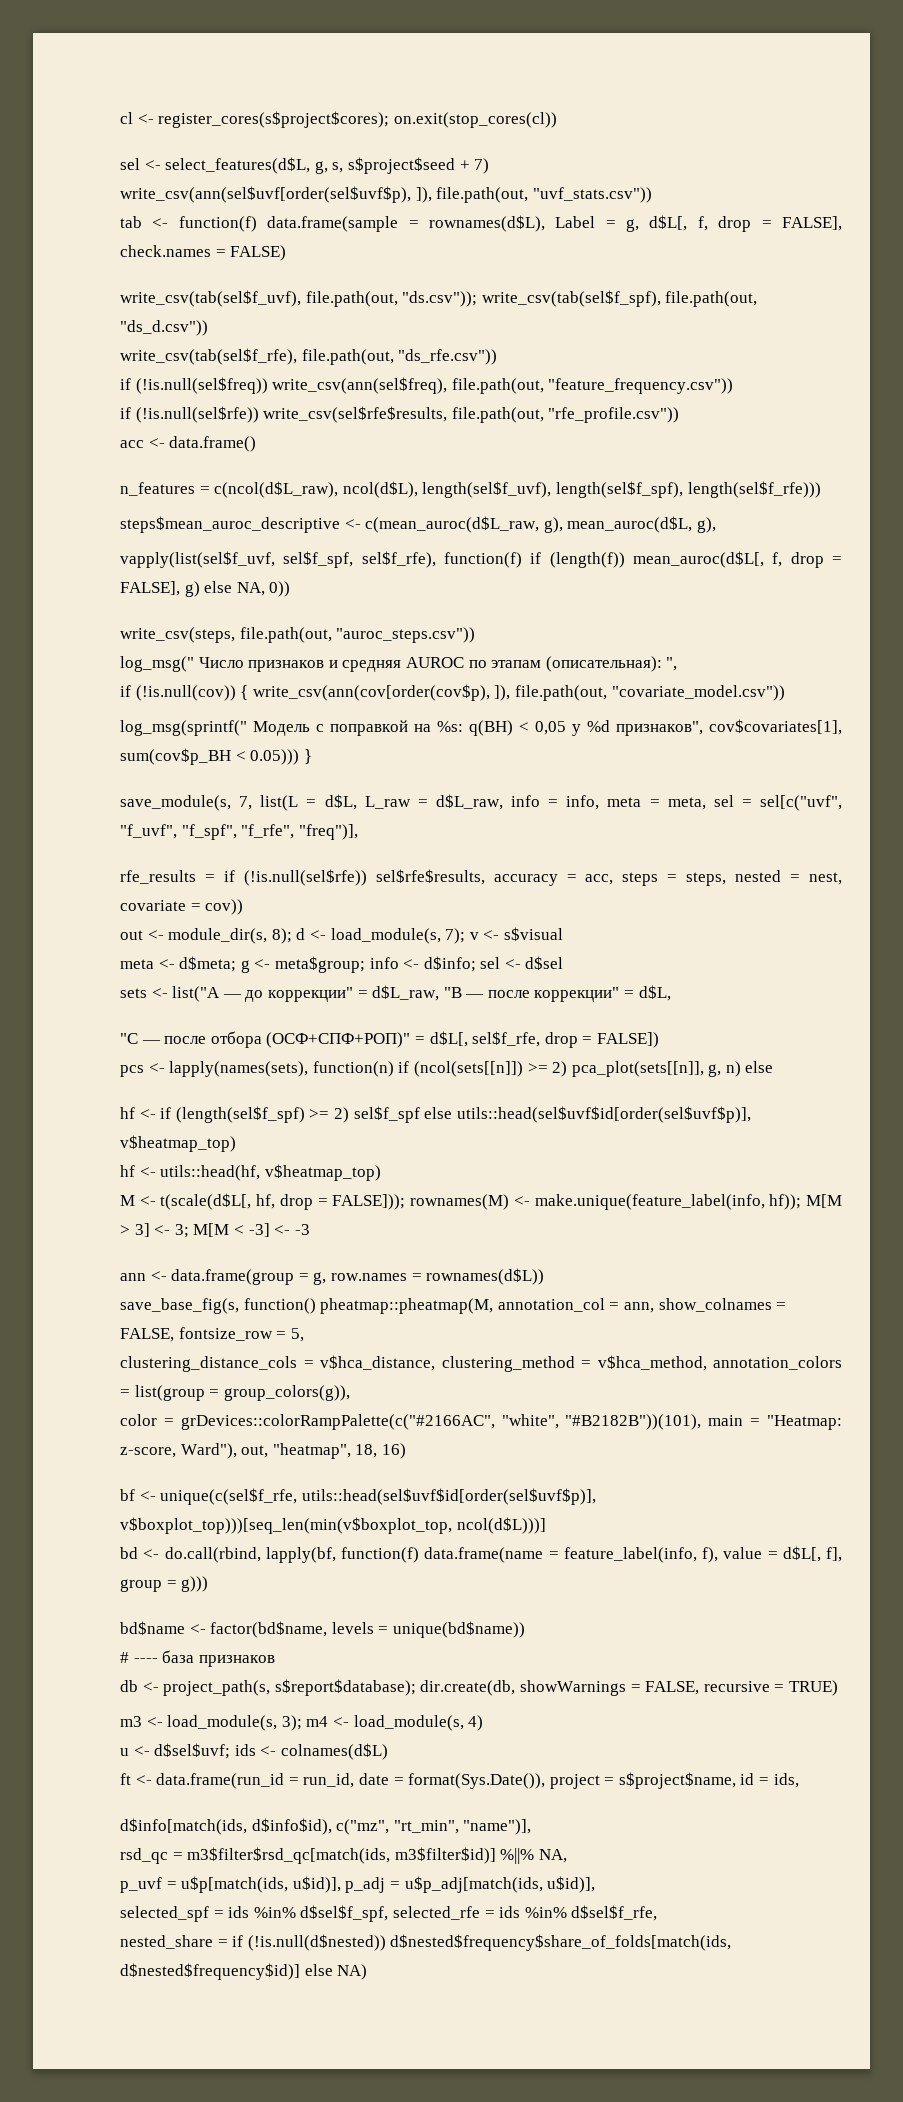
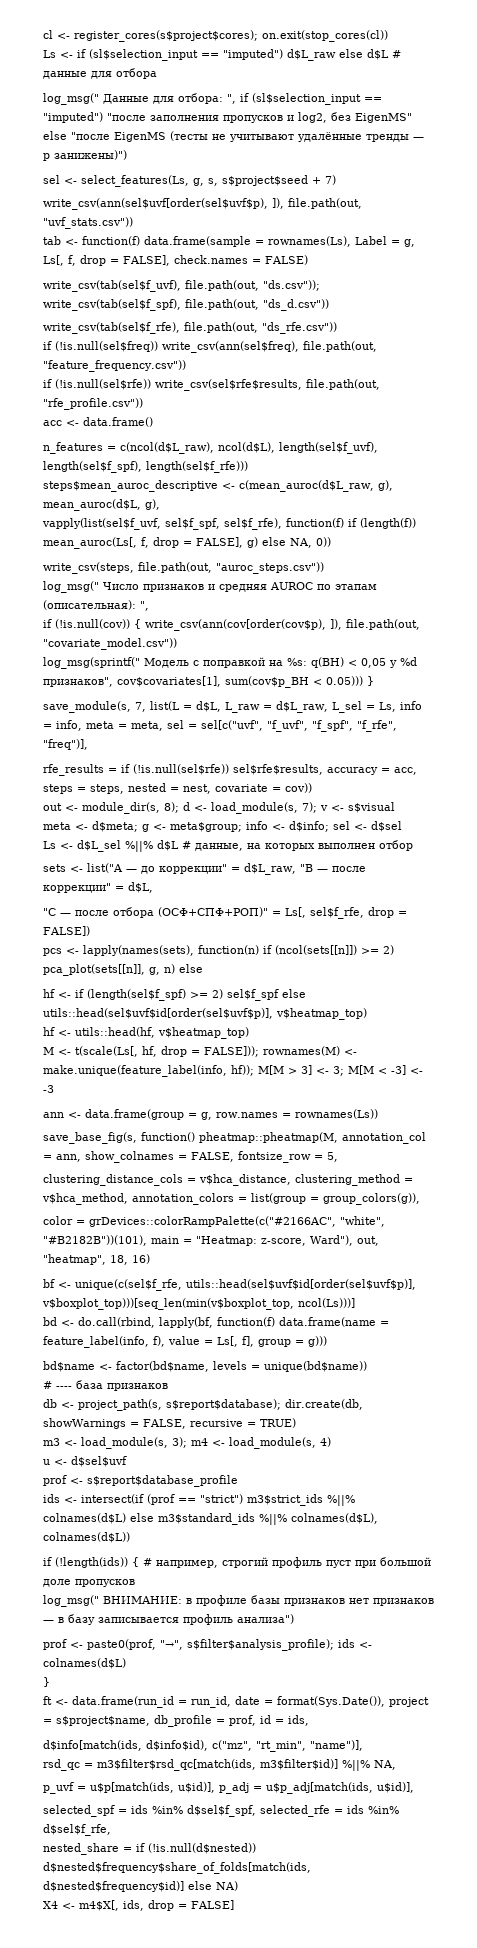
[120,157,311,174] // sel <- select_features(d$L, -> [43,49,401,61] [43,68,157,79] [43,93,382,105] [43,112,412,123] [43,131,424,142] [43,150,127,161] [43,175,189,187] // Ls <- if (sl$selection_input == "imputed") d$L_raw else d$L # данные для отбора // log_msg(" Данные для отбора: ", if (sl$selection_input == "imputed") "после заполнения пропусков и log2, без EigenMS" else "после EigenMS (тесты не учитывают удалённые тренды — p занижены)") // sel <- select_features(Ls,
[428,215,545,232] rownames(d$L), -> [268,236,351,247] rownames(Ls),
[649,215,688,231] d$L[, -> [43,255,64,266] Ls[,
[632,551,764,568] mean_auroc(d$L[, -> [43,537,137,549] mean_auroc(Ls[,
(503, 802) none -> [331,701,396,713] L_sel = Ls,
(564, 963) none -> [43,840,413,852] // Ls <- d$L_sel %||% d$L # данные, на которых выполнен отбор
[429,1031,468,1047] d$L[, -> [285,907,306,918] Ls[,
[160,1193,252,1210] t(scale(d$L[, -> [75,1046,138,1057] t(scale(Ls[,
[426,1268,545,1285] rownames(d$L)) -> [294,1109,378,1119] rownames(Ls))
[456,1517,546,1534] ncol(d$L)))] -> [298,1298,355,1308] ncol(Ls)))]
[782,1546,821,1562] d$L[, -> [217,1336,238,1347] Ls[,
[154,1743,231,1759] d$sel$uvf; -> [71,1456,127,1467] [43,1475,238,1487] [43,1494,355,1506] [43,1513,378,1525] [43,1532,130,1543] [43,1557,431,1568] [43,1579,135,1587] [43,1595,434,1607] [43,1614,294,1625] [43,1639,334,1651] d$sel$uvf // prof <- s$report$database_profile // ids <- intersect(if (prof == "strict") m3$strict_ids %||% colnames(d$L) else m3$standard_ids %||% colnames(d$L), colnames(d$L)) // if (!length(ids)) { # например, строгий профиль пуст при большой доле пропусков // log_msg(" ВНИМАНИЕ: в профиле базы признаков нет признаков — в базу записывается профиль анализа") // prof <- paste0(prof, "→", s$filter$analysis_profile);
(388, 1751) none -> [43,1677,50,1687] // }
(736, 1780) none -> [154,1715,256,1727] db_profile = prof,
(368, 1972) none -> [43,1900,234,1911] // X4 <- m4$X[, ids, drop = FALSE]

